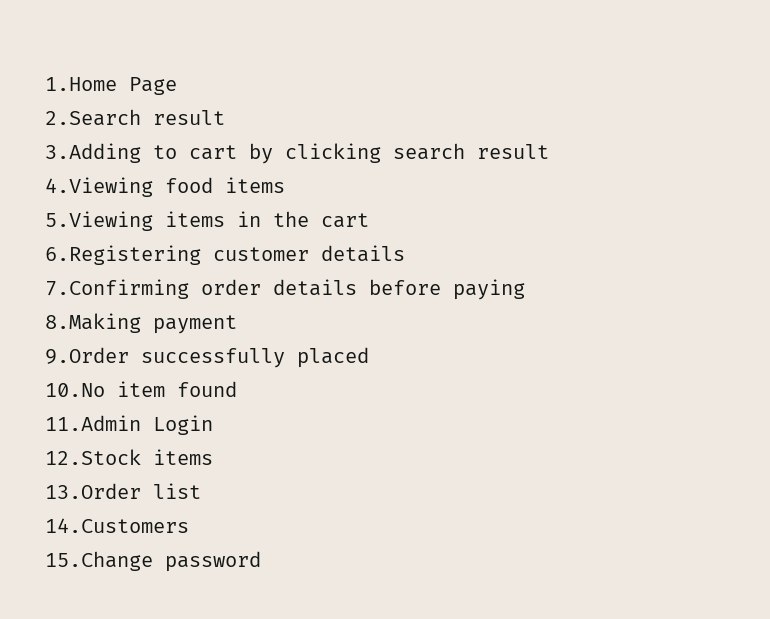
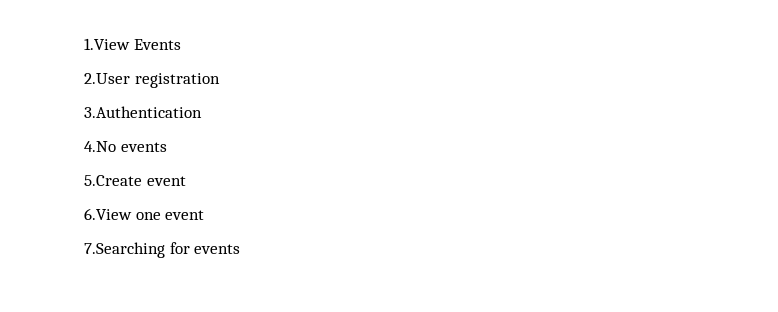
[45,77,177,95] [45,109,225,126] [45,143,549,164] [45,177,285,197] [45,211,369,231] [45,245,405,265] [45,279,525,300] [45,313,237,334] [45,347,369,368] [45,381,237,397] [45,415,213,435] [45,449,213,465] [45,483,201,499] [45,518,189,533] [45,551,261,572] 1.Home Page // 2.Search result // 3.Adding to cart by clicking search result // 4.Viewing food items // 5.Viewing items in the cart // 6.Registering customer details // 7.Confirming order details before paying // 8.Making payment // 9.Order successfully placed // 10.No item found // 11.Admin Login // 12.Stock items // 13.Order list // 14.Customers // 15.Change password -> [84,38,181,50] [84,73,220,88] [84,106,202,118] [84,141,167,152] [84,175,186,186] [84,208,205,220] [84,242,241,258] 1.View Events // 2.User registration // 3.Authentication // 4.No events // 5.Create event // 6.View one event // 7.Searching for events

